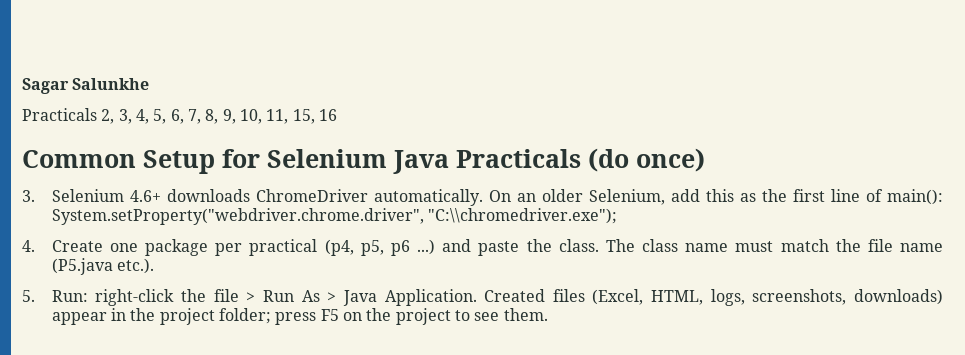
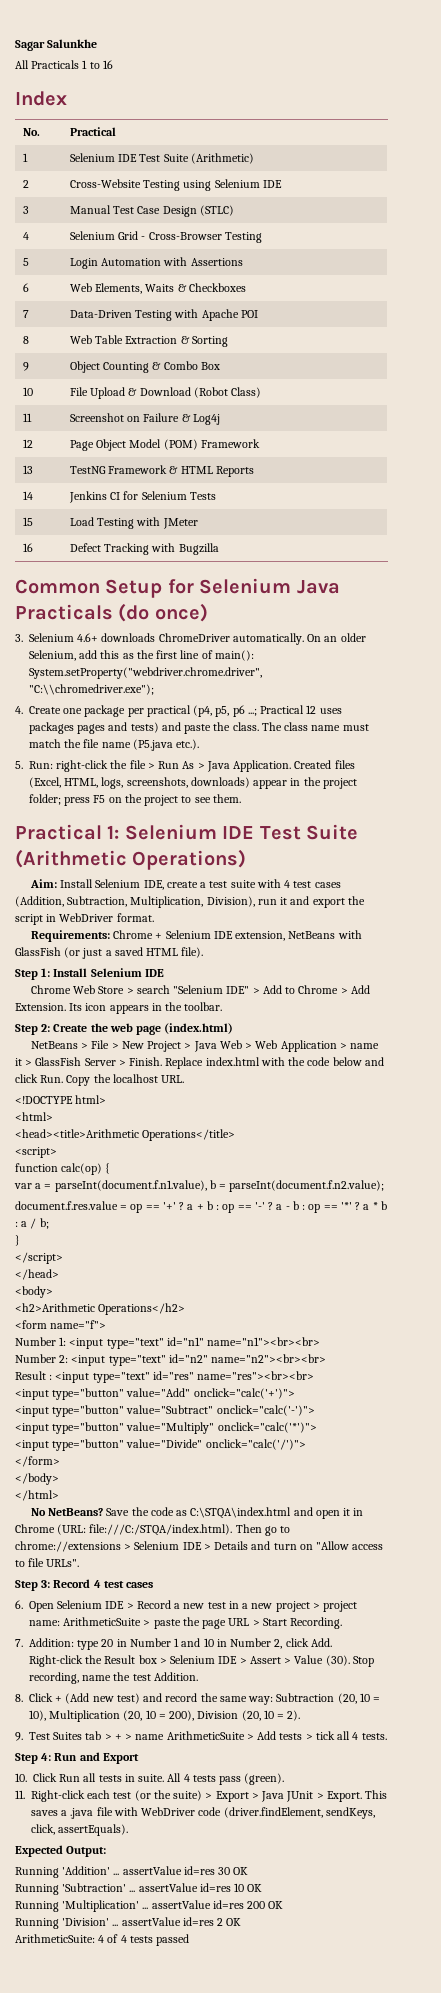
[22,108,337,124] Practicals 2, 3, 4, 5, 6, 7, 8, 9, 10, 11, 15, 16 -> [15,60,113,69] [15,91,67,106] [22,128,40,136] [69,127,116,136] [22,153,28,162] [69,153,254,164] [22,180,29,188] [69,179,282,191] [22,206,29,214] [69,205,234,217] [22,232,29,240] [69,231,262,243] [22,258,29,266] [69,257,243,269] [22,283,29,292] [69,283,246,294] [22,310,29,318] [69,309,258,321] [22,336,29,344] [69,335,228,347] [22,362,29,371] [69,361,220,373] [22,387,33,396] [69,387,262,399] [22,413,32,422] [69,413,220,425] [22,439,33,448] [69,439,260,451] [22,465,33,474] [69,465,254,477] [22,491,33,500] [68,491,216,503] [22,517,33,526] [69,517,198,529] [22,543,33,552] [69,543,219,555] All Practicals 1 to 16 // Index // No. | Practical // 1 | Selenium IDE Test Suite (Arithmetic) // 2 | Cross-Website Testing using Selenium IDE // 3 | Manual Test Case Design (STLC) // 4 | Selenium Grid - Cross-Browser Testing // 5 | Login Automation with Assertions // 6 | Web Elements, Waits & Checkboxes // 7 | Data-Driven Testing with Apache POI // 8 | Web Table Extraction & Sorting // 9 | Object Counting & Combo Box // 10 | File Upload & Download (Robot Class) // 11 | Screenshot on Failure & Log4j // 12 | Page Object Model (POM) Framework // 13 | TestNG Framework & HTML Reports // 14 | Jenkins CI for Selenium Tests // 15 | Load Testing with JMeter // 16 | Defect Tracking with Bugzilla
[417,239,436,255] ...) -> [247,705,342,716] [29,722,159,734] ...; Practical 12 uses packages pages and tests)
(548, 314) none -> [15,824,358,840] [15,849,247,870] [29,879,341,890] [15,896,365,908] [15,913,154,925] [30,930,362,942] [15,947,204,959] [15,968,164,980] [30,985,370,994] [15,1002,223,1014] [15,1023,234,1035] [30,1040,380,1052] [15,1057,384,1069] [15,1074,185,1086] [15,1095,107,1104] [15,1112,53,1121] [15,1129,236,1141] [15,1147,57,1158] [15,1163,111,1175] [14,1180,385,1192] [15,1201,387,1213] [15,1218,49,1229] [15,1235,20,1246] [15,1252,63,1264] [15,1269,59,1280] [15,1286,53,1298] [15,1303,186,1315] [15,1320,107,1329] [15,1337,321,1349] [15,1354,327,1366] [15,1371,315,1383] [15,1388,295,1400] [15,1405,315,1417] [15,1422,317,1434] [15,1439,306,1451] [15,1456,60,1467] [15,1473,59,1485] [15,1490,59,1501] [30,1507,364,1519] [15,1524,291,1536] [15,1541,384,1552] [15,1558,80,1567] [15,1579,154,1591] [15,1600,358,1612] [29,1617,343,1629] [15,1638,332,1650] [29,1655,374,1667] [29,1672,198,1684] [15,1693,381,1705] [29,1710,301,1722] [15,1731,387,1741] [15,1752,139,1764] [15,1773,285,1785] [15,1790,388,1802] [31,1807,375,1819] [31,1824,129,1836] [15,1845,107,1857] [15,1866,249,1878] [15,1883,263,1895] [15,1900,284,1912] [15,1917,242,1929] [15,1934,190,1946] // Practical 1: Selenium IDE Test Suite (Arithmetic Operations) // Aim: Install Selenium IDE, create a test suite with 4 test cases (Addition, Subtraction, Multiplication, Division), run it and export the script in WebDriver format. // Requirements: Chrome + Selenium IDE extension, NetBeans with GlassFish (or just a saved HTML file). // Step 1: Install Selenium IDE // Chrome Web Store > search "Selenium IDE" > Add to Chrome > Add Extension. Its icon appears in the toolbar. // Step 2: Create the web page (index.html) // NetBeans > File > New Project > Java Web > Web Application > name it > GlassFish Server > Finish. Replace index.html with the code below and click Run. Copy the localhost URL. // <!DOCTYPE html> // <html> // <head><title>Arithmetic Operations</title> // <script> // function calc(op) { // var a = parseInt(document.f.n1.value), b = parseInt(document.f.n2.value); // document.f.res.value = op == '+' ? a + b : op == '-' ? a - b : op == '*' ? a * b : a / b; // } // </script> // </head> // <body> // <h2>Arithmetic Operations</h2> // <form name="f"> // Number 1: <input type="text" id="n1" name="n1"><br><br> // Number 2: <input type="text" id="n2" name="n2"><br><br> // Result : <input type="text" id="res" name="res"><br><br> // <input type="button" value="Add" onclick="calc('+')"> // <input type="button" value="Subtract" onclick="calc('-')"> // <input type="button" value="Multiply" onclick="calc('*')"> // <input type="button" value="Divide" onclick="calc('/')"> // </form> // </body> // </html> // No NetBeans? Save the code as C:\STQA\index.html and open it in Chrome (URL: file:///C:/STQA/index.html). Then go to chrome://extensions > Selenium IDE > Details and turn on "Allow access to file URLs". // Step 3: Record 4 test cases // 6. Open Selenium IDE > Record a new test in a new project > project name: ArithmeticSuite > paste the page URL > Start Recording. // 7. Addition: type 20 in Number 1 and 10 in Number 2, click Add. Right-click the Result box > Selenium IDE > Assert > Value (30). Stop recording, name the test Addition. // 8. Click + (Add new test) and record the same way: Subtraction (20, 10 = 10), Multiplication (20, 10 = 200), Division (20, 10 = 2). // 9. Test Suites tab > + > name ArithmeticSuite > Add tests > tick all 4 tests. // Step 4: Run and Export // 10. Click Run all tests in suite. All 4 tests pass (green). // 11. Right-click each test (or the suite) > Export > Java JUnit > Export. This saves a .java file with WebDriver code (driver.findElement, sendKeys, click, assertEquals). // Expected Output: // Running 'Addition' ... assertValue id=res 30 OK // Running 'Subtraction' ... assertValue id=res 10 OK // Running 'Multiplication' ... assertValue id=res 200 OK // Running 'Division' ... assertValue id=res 2 OK // ArithmeticSuite: 4 of 4 tests passed

